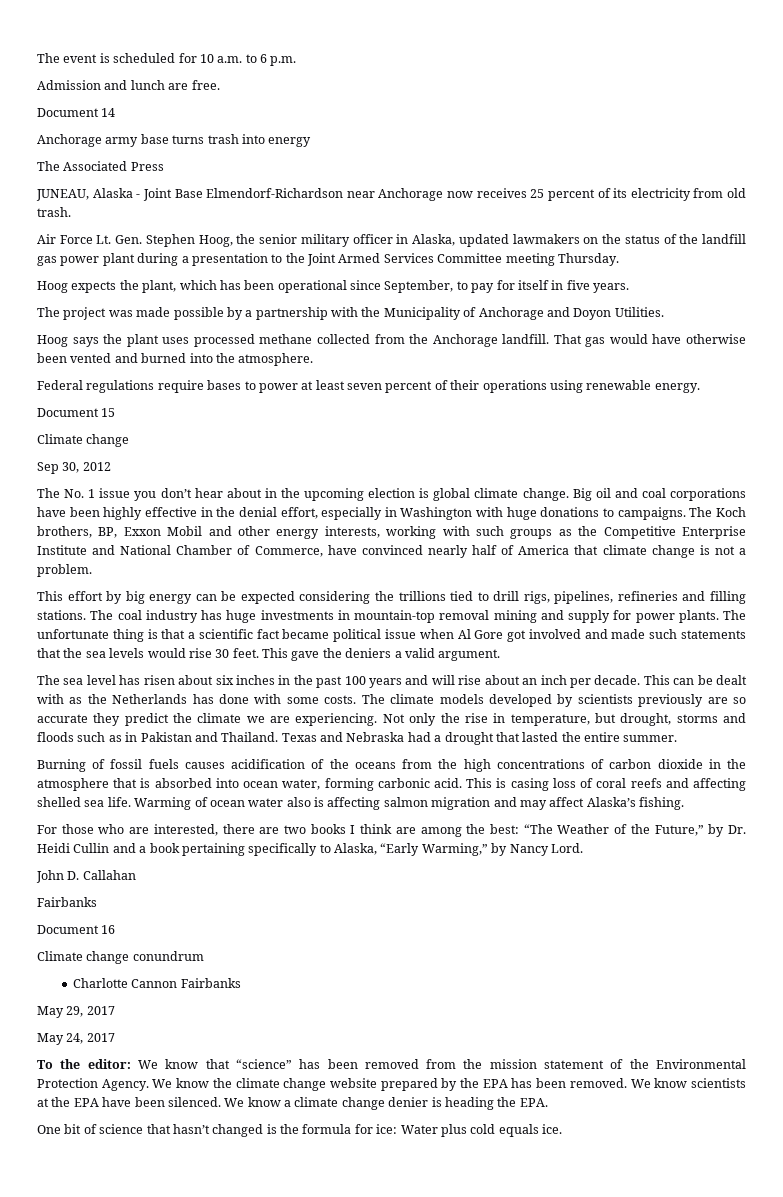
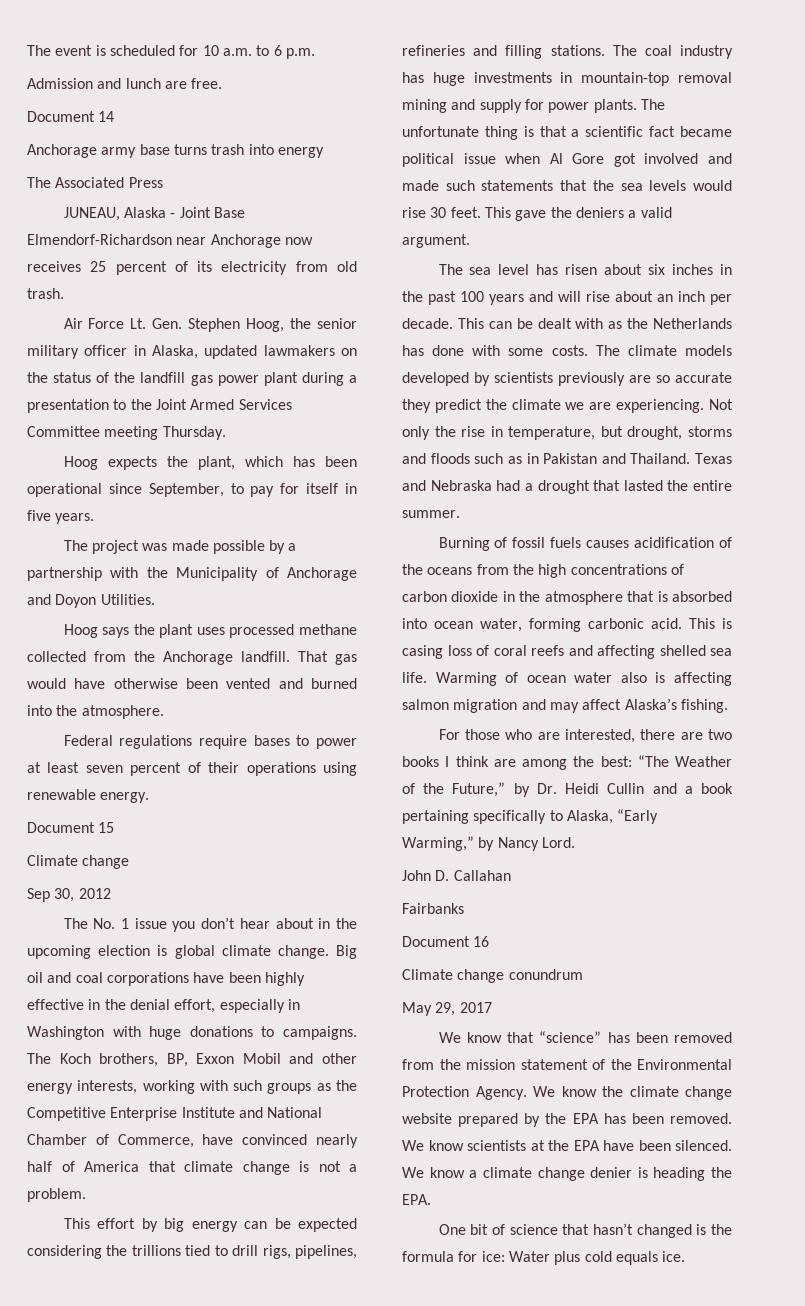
[72,978,241,988] // Charlotte Cannon Fairbanks -> (583, 974) none
[37,1033,115,1045] [37,1059,131,1069] May 24, 2017 // To the editor: -> (492, 1007) none

